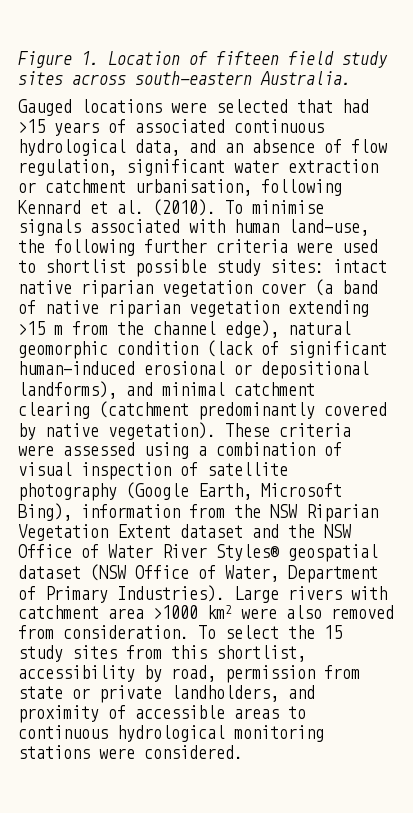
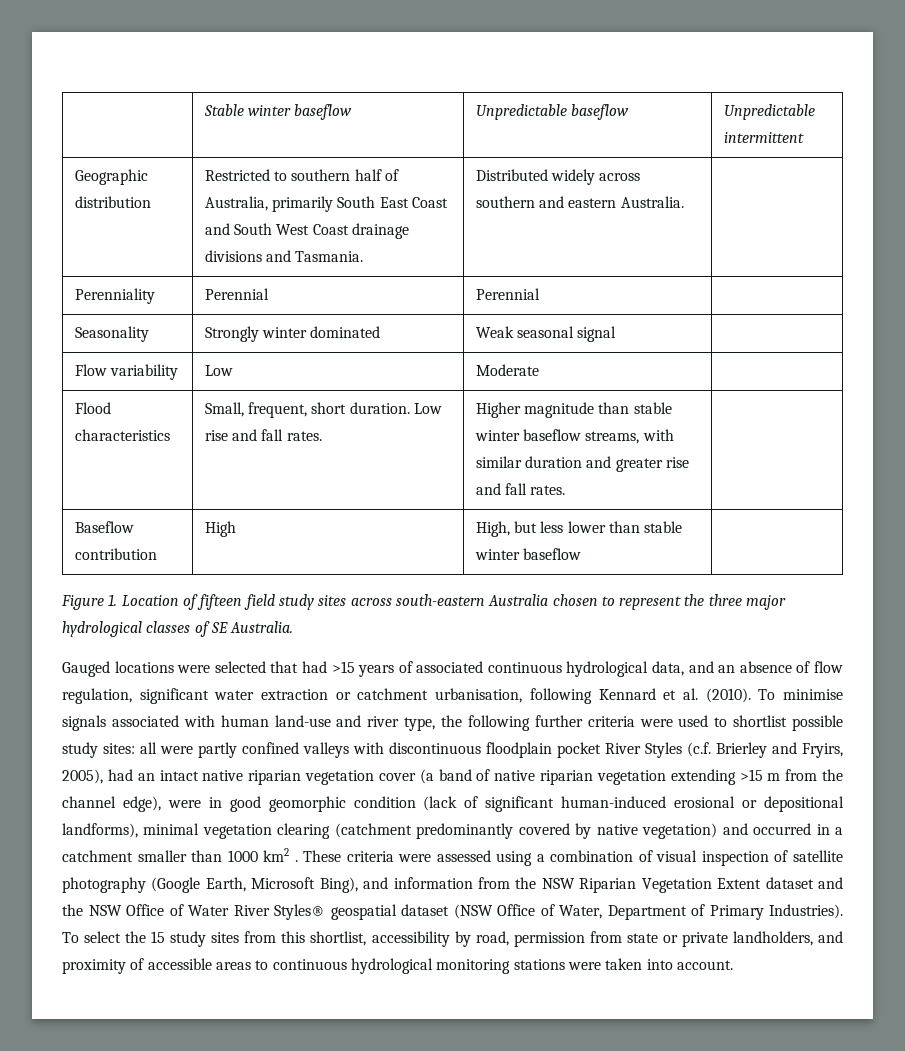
(18, 59) none -> [203,104,353,120] [475,104,629,120] [723,104,815,120] [723,132,804,143] [74,169,148,185] [74,196,151,208] [204,169,399,181] [204,196,448,212] [204,223,409,239] [204,250,364,262] [475,169,641,185] [475,196,684,208] [74,288,155,304] [204,288,269,300] [475,288,540,300] [74,326,149,342] [204,326,381,342] [475,326,617,342] [74,364,178,380] [204,365,233,376] [475,364,539,376] [74,402,111,414] [74,429,170,441] [204,402,442,418] [204,429,322,441] [475,402,672,418] [474,429,674,444] [475,456,689,472] [475,483,566,495] [74,521,134,533] [74,548,157,560] [204,521,236,537] [475,521,683,537] [474,548,581,560] | Stable winter baseflow | Unpredictable baseflow | Unpredictable intermittent // Geographic distribution | Restricted to southern half of Australia, primarily South East Coast and South West Coast drainage divisions and Tasmania. | Distributed widely across southern and eastern Australia. | // Perenniality | Perennial | Perennial | // Seasonality | Strongly winter dominated | Weak seasonal signal | // Flow variability | Low | Moderate | // Flood characteristics | Small, frequent, short duration. Low rise and fall rates. | Higher magnitude than stable winter baseflow streams, with similar duration and greater rise and fall rates. | // Baseflow contribution | High | High, but less lower than stable winter baseflow | //
(252, 78) none -> [488,594,787,610] [62,621,228,637] Australia chosen to represent the three major hydrological classes of SE
[288,219,369,236] land-use, -> [274,715,436,731] land-use and river type,
(324, 266) none -> [140,742,843,758] [62,769,155,784] all were partly confined valleys with discontinuous floodplain pocket River Styles (c.f. Brierley and Fryirs, 2005), had an
[288,321,351,335] natural -> [167,796,261,812] were in good
[126,382,315,396] and minimal catchment -> [143,823,272,839] minimal vegetation
[108,422,216,440] vegetation). -> [642,823,843,839] [62,848,298,862] vegetation) and occurred in a catchment smaller than 1000 km2 .
(72, 512) none -> [363,877,389,889] and
[234,586,387,603] [18,605,394,619] [18,625,189,639] Large rivers with catchment area >1000 km2 were also removed from consideration. -> (843, 911) none
[144,745,243,759] considered. -> [605,958,733,970] taken into account.

